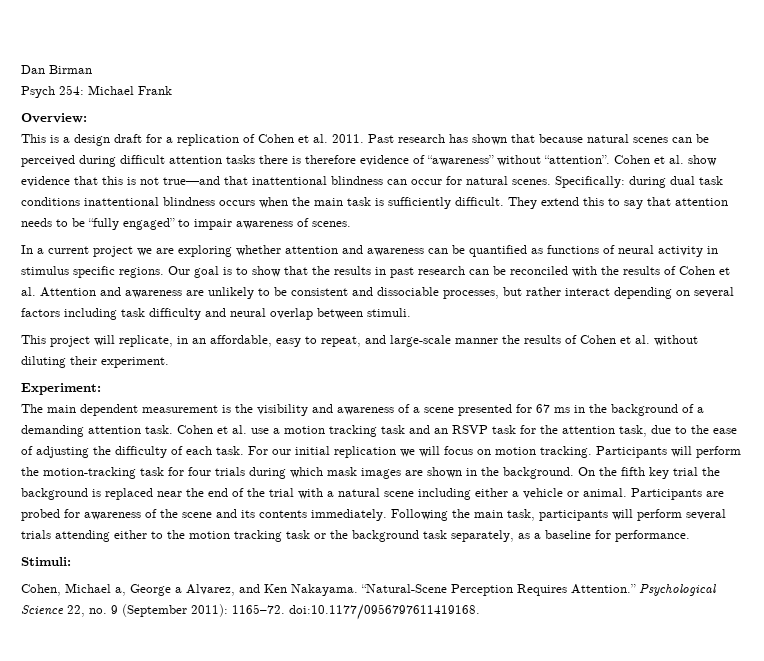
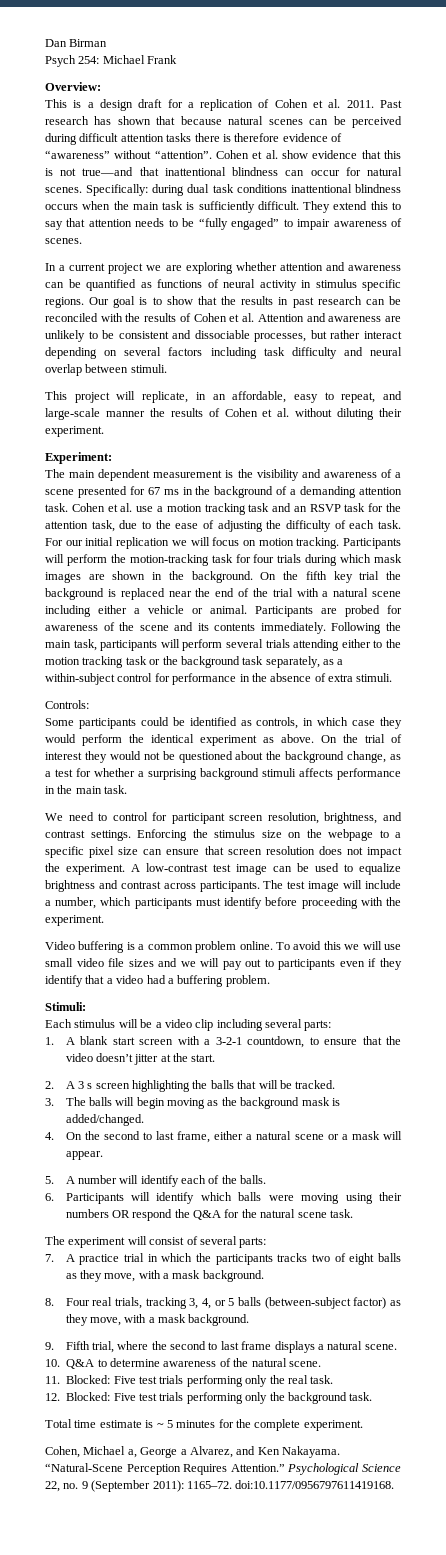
[545,530,690,542] [21,557,71,566] baseline for performance. // Stimuli: -> [45,673,393,685] [45,700,89,709] [45,717,402,729] [45,734,402,746] [45,751,401,763] [45,768,401,780] [45,785,128,794] [45,812,402,824] [45,829,401,841] [45,846,402,858] [45,863,401,875] [45,880,402,892] [45,897,402,909] [45,915,104,926] [45,941,402,953] [45,958,403,970] [45,975,270,987] [45,1002,86,1011] [45,1019,332,1031] [45,1036,401,1048] [65,1053,216,1065] [45,1080,336,1092] [45,1097,340,1109] [65,1114,144,1126] [45,1131,402,1143] [65,1151,103,1160] [45,1175,267,1187] [45,1192,402,1204] [65,1209,353,1221] [45,1236,267,1248] [45,1253,402,1265] [65,1270,264,1282] [45,1297,401,1309] [65,1314,250,1326] [45,1341,397,1353] [45,1358,321,1369] [45,1375,334,1387] [45,1392,373,1404] [45,1419,363,1431] within-subject control for performance in the absence of extra stimuli. // Controls: // Some participants could be identified as controls, in which case they would perform the identical experiment as above. On the trial of interest they would not be questioned about the background change, as a test for whether a surprising background stimuli affects performance in the main task. // We need to control for participant screen resolution, brightness, and contrast settings. Enforcing the stimulus size on the webpage to a specific pixel size can ensure that screen resolution does not impact the experiment. A low-contrast test image can be used to equalize brightness and contrast across participants. The test image will include a number, which participants must identify before proceeding with the experiment. // Video buffering is a common problem online. To avoid this we will use small video file sizes and we will pay out to participants even if they identify that a video had a buffering problem. // Stimuli: // Each stimulus will be a video clip including several parts: // 1. A blank start screen with a 3-2-1 countdown, to ensure that the video doesn’t jitter at the start. // 2. A 3 s screen highlighting the balls that will be tracked. // 3. The balls will begin moving as the background mask is added/changed. // 4. On the second to last frame, either a natural scene or a mask will appear. // 5. A number will identify each of the balls. // 6. Participants will identify which balls were moving using their numbers OR respond the Q&A for the natural scene task. // The experiment will consist of several parts: // 7. A practice trial in which the participants tracks two of eight balls as they move, with a mask background. // 8. Four real trials, tracking 3, 4, or 5 balls (between-subject factor) as they move, with a mask background. // 9. Fifth trial, where the second to last frame displays a natural scene. // 10. Q&A to determine awareness of the natural scene. // 11. Blocked: Five test trials performing only the real task. // 12. Blocked: Five test trials performing only the background task. // Total time estimate is ~ 5 minutes for the complete experiment.

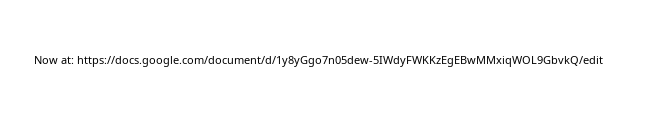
[45,39,108,47] [45,55,178,67] [45,82,101,91] [45,99,403,111] [45,116,403,128] [45,133,342,145] [45,150,401,159] [45,167,403,176] [45,184,401,196] [45,201,401,213] [45,218,402,230] [45,238,82,244] [45,262,401,274] [45,279,401,291] [45,296,401,308] [45,313,401,322] [45,330,402,342] [45,347,402,359] [45,364,167,376] [45,391,402,403] [45,408,402,420] [45,426,104,437] [45,452,112,464] [45,469,402,481] [45,486,402,498] [45,503,401,515] [45,520,402,532] [45,537,401,549] [45,554,402,566] [45,571,402,583] [45,588,401,600] [45,605,402,617] [45,622,401,634] [45,639,402,651] [45,656,344,668] [45,673,393,685] [45,700,89,709] [45,717,402,729] [45,734,402,746] [45,751,401,763] [45,768,401,780] [45,785,128,794] [45,812,402,824] [45,829,401,841] [45,846,402,858] [45,863,401,875] [45,880,402,892] [45,897,402,909] [45,915,104,926] [45,941,402,953] [45,958,403,970] [45,975,270,987] [45,1002,86,1011] [45,1019,332,1031] [45,1036,401,1048] [65,1053,216,1065] [45,1080,336,1092] [45,1097,340,1109] [65,1114,144,1126] [45,1131,402,1143] [65,1151,103,1160] [45,1175,267,1187] [45,1192,402,1204] [65,1209,353,1221] [45,1236,267,1248] [45,1253,402,1265] [65,1270,264,1282] [45,1297,401,1309] [65,1314,250,1326] [45,1341,397,1353] [45,1358,321,1369] [45,1375,334,1387] [45,1392,373,1404] [45,1419,363,1431] [45,1446,340,1458] [45,1463,401,1475] [45,1480,395,1492] Dan Birman // Psych 254: Michael Frank // Overview: // This is a design draft for a replication of Cohen et al. 2011. Past research has shown that because natural scenes can be perceived during difficult attention tasks there is therefore evidence of “awareness” without “attention”. Cohen et al. show evidence that this is not true—and that inattentional blindness can occur for natural scenes. Specifically: during dual task conditions inattentional blindness occurs when the main task is sufficiently difficult. They extend this to say that attention needs to be “fully engaged” to impair awareness of scenes. // In a current project we are exploring whether attention and awareness can be quantified as functions of neural activity in stimulus specific regions. Our goal is to show that the results in past research can be reconciled with the results of Cohen et al. Attention and awareness are unlikely to be consistent and dissociable processes, but rather interact depending on several factors including task difficulty and neural overlap between stimuli. // This project will replicate, in an affordable, easy to repeat, and large-scale manner the results of Cohen et al. without diluting their experiment. // Experiment: // The main dependent measurement is the visibility and awareness of a scene presented for 67 ms in the background of a demanding attention task. Cohen et al. use a motion tracking task and an RSVP task for the attention task, due to the ease of adjusting the difficulty of each task. For our initial replication we will focus on motion tracking. Participants will perform the motion-tracking task for four trials during which mask images are shown in the background. On the fifth key trial the background is replaced near the end of the trial with a natural scene including either a vehicle or animal. Participants are probed for awareness of the scene and its contents immediately. Following the main task, participants will perform several trials attending either to the motion tracking task or the background task separately, as a within-subject control for performance in the absence of extra stimuli. // Controls: // Some participants could be identified as controls, in which case they would perform the identical experiment as above. On the trial of interest they would not be questioned about the background change, as a test for whether a surprising background stimuli affects performance in the main task. // We need to control for participant screen resolution, brightness, and contrast settings. Enforcing the stimulus size on the webpage to a specific pixel size can ensure that screen resolution does not impact the experiment. A low-contrast test image can be used to equalize brightness and contrast across participants. The test image will include a number, which participants must identify before proceeding with the experiment. // Video buffering is a common problem online. To avoid this we will use small video file sizes and we will pay out to participants even if they identify that a video had a buffering problem. // Stimuli: // Each stimulus will be a video clip including several parts: // 1. A blank start screen with a 3-2-1 countdown, to ensure that the video doesn’t jitter at the start. // 2. A 3 s screen highlighting the balls that will be tracked. // 3. The balls will begin moving as the background mask is added/changed. // 4. On the second to last frame, either a natural scene or a mask will appear. // 5. A number will identify each of the balls. // 6. Participants will identify which balls were moving using their numbers OR respond the Q&A for the natural scene task. // The experiment will consist of several parts: // 7. A practice trial in which the participants tracks two of eight balls as they move, with a mask background. // 8. Four real trials, tracking 3, 4, or 5 balls (between-subject factor) as they move, with a mask background. // 9. Fifth trial, where the second to last frame displays a natural scene. // 10. Q&A to determine awareness of the natural scene. // 11. Blocked: Five test trials performing only the real task. // 12. Blocked: Five test trials performing only the background task. // Total time estimate is ~ 5 minutes for the complete experiment. // Cohen, Michael a, George a Alvarez, and Ken Nakayama. “Natural-Scene Perception Requires Attention.” Psychological Science 22, no. 9 (September 2011): 1165–72. doi:10.1177/0956797611419168. -> [34,56,603,67] Now at: https://docs.google.com/document/d/1y8yGgo7n05dew-5IWdyFWKKzEgEBwMMxiqWOL9GbvkQ/edit

